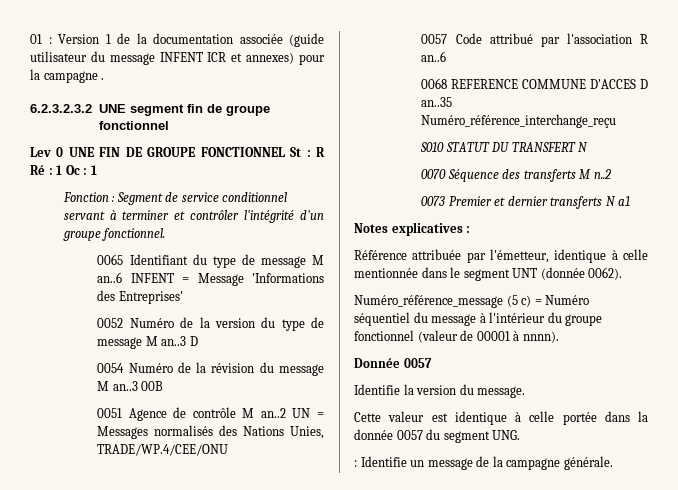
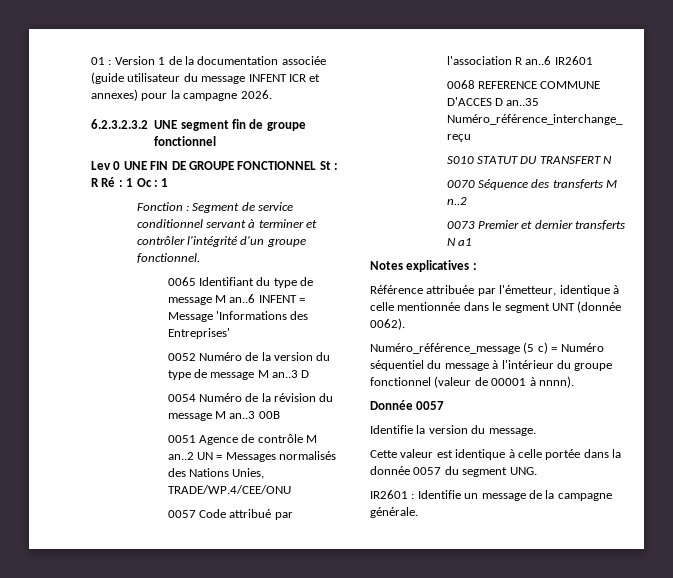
[101,78,105,80] . -> [240,90,272,99] 2026.
(447, 56) none -> [554,56,593,65] IR2601
(521, 435) none -> [370,490,408,499] IR2601

